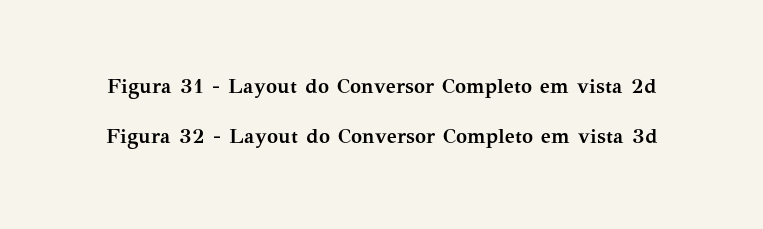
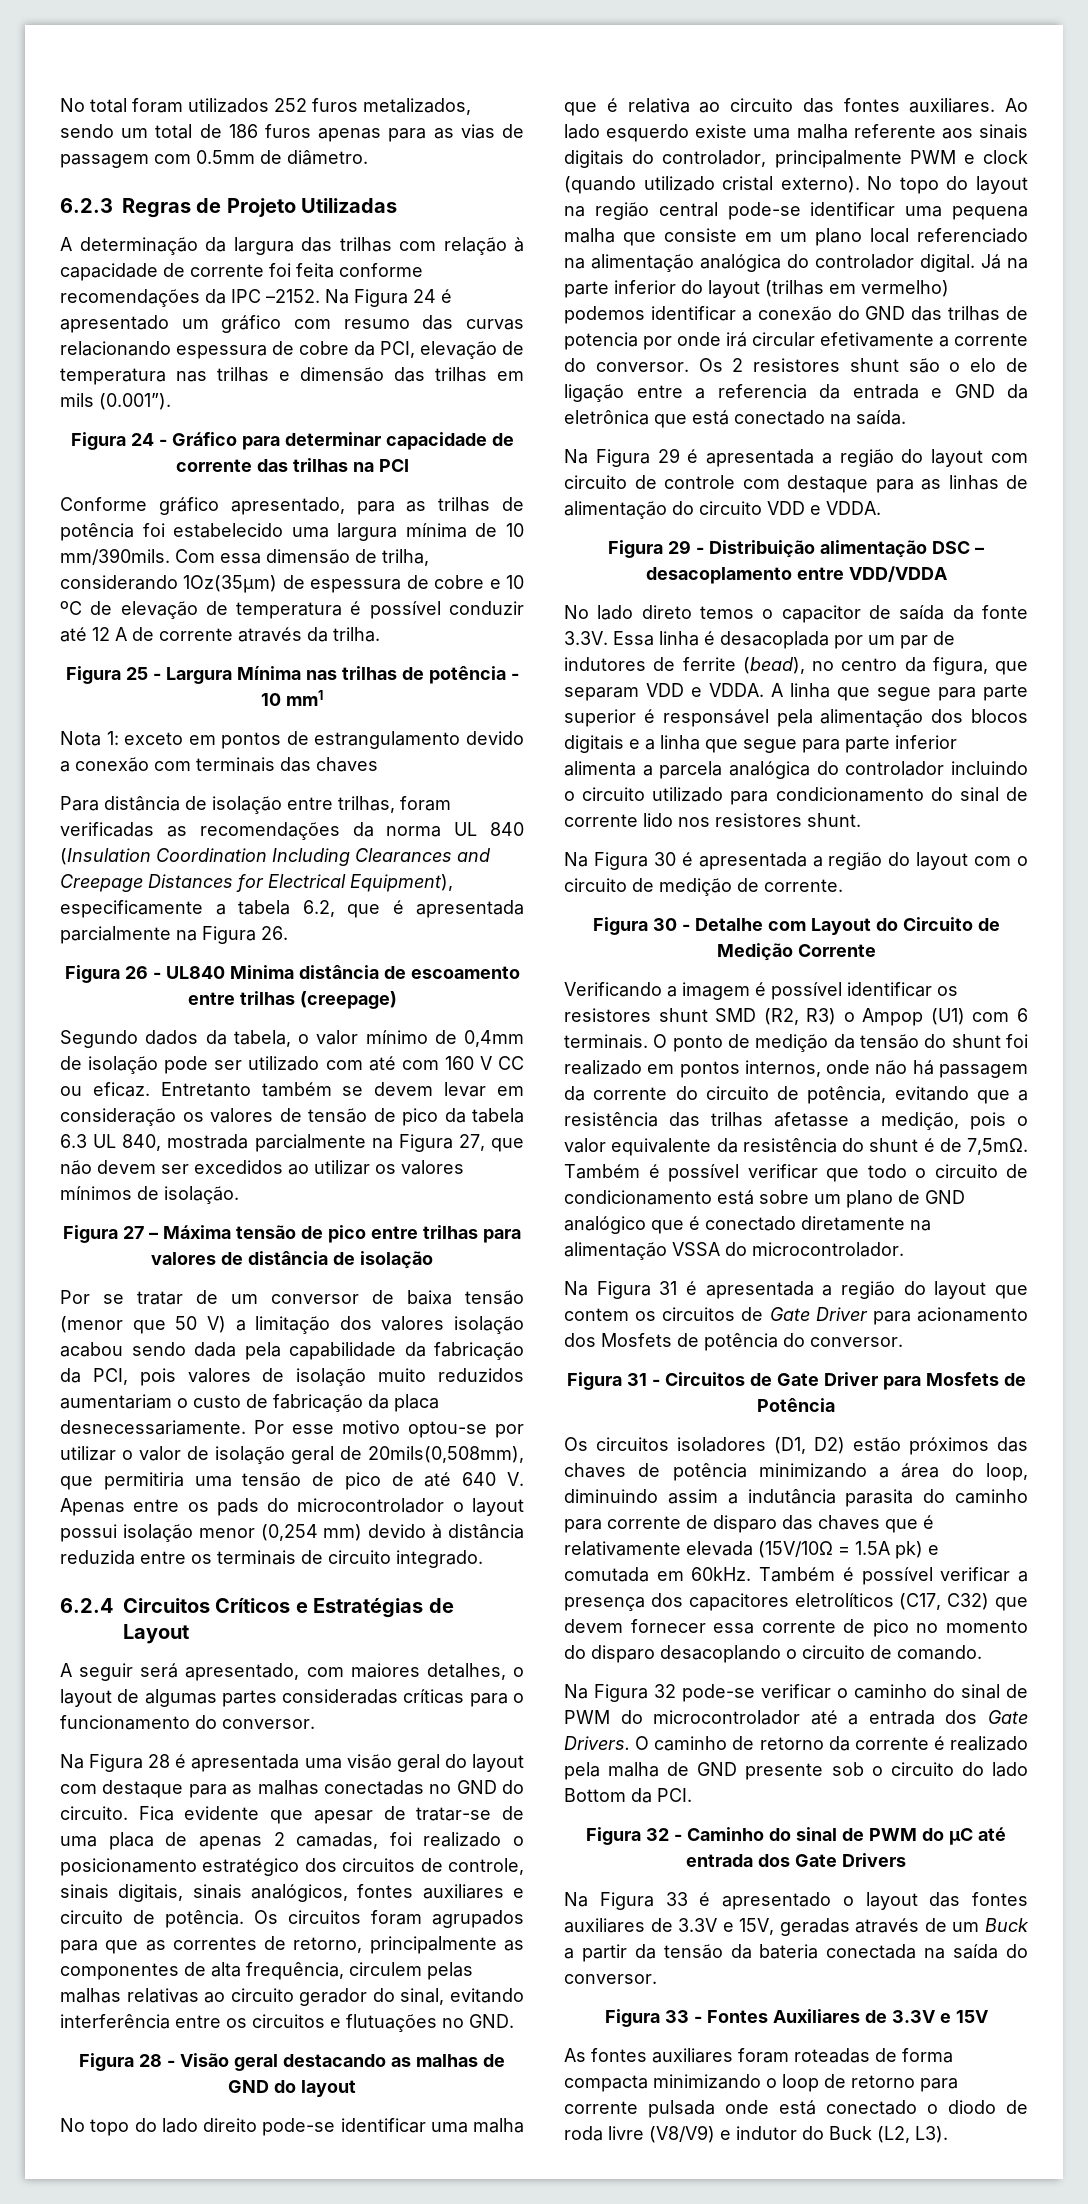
[106,78,657,99] [105,128,658,149] Figura 31 - Layout do Conversor Completo em vista 2d // Figura 32 - Layout do Conversor Completo em vista 3d -> [60,98,471,115] [60,124,524,142] [60,150,368,168] [60,198,398,218] [60,237,524,255] [60,263,423,281] [60,289,452,307] [60,315,524,333] [60,341,524,359] [60,367,524,385] [60,393,171,410] [70,432,514,450] [175,458,409,472] [60,497,524,515] [60,523,524,541] [60,548,429,566] [60,575,524,593] [60,601,524,619] [60,627,380,642] [65,666,519,684] [261,690,323,706] [60,731,524,749] [60,757,378,772] [60,796,451,814] [60,822,524,840] [60,848,490,866] [60,874,453,892] [60,900,524,918] [60,926,288,944] [64,965,520,983] [187,991,397,1009] [60,1030,524,1048] [60,1056,525,1074] [60,1082,524,1097] [60,1108,524,1126] [60,1134,524,1152] [60,1160,464,1175] [60,1186,239,1204] [63,1225,521,1243] [151,1251,433,1269] [60,1290,524,1305] [60,1316,524,1334] [60,1342,524,1360] [60,1368,524,1386] [60,1394,439,1412] [60,1420,524,1438] [60,1446,524,1464] [60,1472,524,1490] [60,1498,524,1516] [60,1524,524,1542] [60,1550,483,1568] [60,1597,454,1618] [123,1624,189,1644] [60,1663,524,1681] [60,1689,524,1707] [60,1715,315,1730] [60,1754,524,1772] [60,1780,524,1798] [60,1806,524,1824] [60,1832,524,1850] [60,1858,524,1876] [60,1884,524,1902] [60,1910,524,1928] [60,1936,524,1954] [60,1962,473,1980] [60,1988,524,2006] [60,2014,514,2032] [79,2053,505,2071] [228,2080,356,2097] [60,2118,524,2136] [564,98,1028,116] [564,124,1028,142] [564,150,1028,168] [564,176,1028,194] [564,202,1028,220] [564,228,1028,246] [564,254,1028,272] [564,280,949,298] [564,306,1028,324] [564,332,1028,350] [564,358,1028,373] [564,384,1028,402] [564,410,906,428] [564,448,1028,467] [564,475,1028,493] [564,501,881,519] [608,540,984,558] [645,566,947,584] [564,605,1028,623] [564,631,955,649] [564,657,1028,675] [564,683,1028,701] [564,709,1028,727] [564,735,957,753] [564,761,1028,779] [564,787,1028,805] [564,813,861,827] [564,852,1028,870] [564,878,843,896] [592,917,1000,935] [716,943,876,961] [564,982,958,1000] [564,1008,1028,1026] [564,1034,1028,1052] [564,1060,1028,1078] [564,1086,1028,1104] [564,1112,1028,1130] [564,1138,1028,1156] [564,1164,1028,1182] [564,1190,965,1208] [564,1216,931,1234] [564,1242,904,1260] [564,1281,1028,1299] [564,1307,1028,1325] [564,1333,903,1351] [566,1372,1026,1390] [757,1398,835,1412] [564,1437,1028,1455] [564,1463,1028,1481] [564,1489,1028,1507] [564,1515,934,1533] [564,1541,939,1559] [564,1567,1028,1585] [564,1593,1028,1611] [564,1619,1028,1637] [564,1645,982,1663] [564,1684,1028,1702] [564,1710,1028,1725] [564,1736,1028,1751] [564,1762,1028,1780] [564,1788,692,1803] [586,1827,1006,1845] [686,1853,906,1867] [564,1892,1028,1910] [564,1918,1029,1936] [564,1944,1028,1962] [564,1974,657,1984] [604,2009,988,2027] [564,2048,953,2063] [564,2074,958,2092] [564,2100,1028,2118] [564,2125,948,2143] No total foram utilizados 252 furos metalizados, sendo um total de 186 furos apenas para as vias de passagem com 0.5mm de diâmetro. // 6.2.3 Regras de Projeto Utilizadas // A determinação da largura das trilhas com relação à capacidade de corrente foi feita conforme recomendações da IPC –2152. Na Figura 24 é apresentado um gráfico com resumo das curvas relacionando espessura de cobre da PCI, elevação de temperatura nas trilhas e dimensão das trilhas em mils (0.001”). // Figura 24 - Gráfico para determinar capacidade de corrente das trilhas na PCI // Conforme gráfico apresentado, para as trilhas de potência foi estabelecido uma largura mínima de 10 mm/390mils. Com essa dimensão de trilha, considerando 1Oz(35µm) de espessura de cobre e 10 ºC de elevação de temperatura é possível conduzir até 12 A de corrente através da trilha. // Figura 25 - Largura Mínima nas trilhas de potência - 10 mm1 // Nota 1: exceto em pontos de estrangulamento devido a conexão com terminais das chaves // Para distância de isolação entre trilhas, foram verificadas as recomendações da norma UL 840 (Insulation Coordination Including Clearances and Creepage Distances for Electrical Equipment), especificamente a tabela 6.2, que é apresentada parcialmente na Figura 26. // Figura 26 - UL840 Minima distância de escoamento entre trilhas (creepage) // Segundo dados da tabela, o valor mínimo de 0,4mm de isolação pode ser utilizado com até com 160 V CC ou eficaz. Entretanto também se devem levar em consideração os valores de tensão de pico da tabela 6.3 UL 840, mostrada parcialmente na Figura 27, que não devem ser excedidos ao utilizar os valores mínimos de isolação. // Figura 27 – Máxima tensão de pico entre trilhas para valores de distância de isolação // Por se tratar de um conversor de baixa tensão (menor que 50 V) a limitação dos valores isolação acabou sendo dada pela capabilidade da fabricação da PCI, pois valores de isolação muito reduzidos aumentariam o custo de fabricação da placa desnecessariamente. Por esse motivo optou-se por utilizar o valor de isolação geral de 20mils(0,508mm), que permitiria uma tensão de pico de até 640 V. Apenas entre os pads do microcontrolador o layout possui isolação menor (0,254 mm) devido à distância reduzida entre os terminais de circuito integrado. // 6.2.4 Circuitos Críticos e Estratégias de Layout // A seguir será apresentado, com maiores detalhes, o layout de algumas partes consideradas críticas para o funcionamento do conversor. // Na Figura 28 é apresentada uma visão geral do layout com destaque para as malhas conectadas no GND do circuito. Fica evidente que apesar de tratar-se de uma placa de apenas 2 camadas, foi realizado o posicionamento estratégico dos circuitos de controle, sinais digitais, sinais analógicos, fontes auxiliares e circuito de potência. Os circuitos foram agrupados para que as correntes de retorno, principalmente as componentes de alta frequência, circulem pelas malhas relativas ao circuito gerador do sinal, evitando interferência entre os circuitos e flutuações no GND. // Figura 28 - Visão geral destacando as malhas de GND do layout // No topo do lado direito pode-se identificar uma malha que é relativa ao circuito das fontes auxiliares. Ao lado esquerdo existe uma malha referente aos sinais digitais do controlador, principalmente PWM e clock (quando utilizado cristal externo). No topo do layout na região central pode-se identificar uma pequena malha que consiste em um plano local referenciado na alimentação analógica do controlador digital. Já na parte inferior do layout (trilhas em vermelho) podemos identificar a conexão do GND das trilhas de potencia por onde irá circular efetivamente a corrente do conversor. Os 2 resistores shunt são o elo de ligação entre a referencia da entrada e GND da eletrônica que está conectado na saída. // Na Figura 29 é apresentada a região do layout com circuito de controle com destaque para as linhas de alimentação do circuito VDD e VDDA. // Figura 29 - Distribuição alimentação DSC – desacoplamento entre VDD/VDDA // No lado direto temos o capacitor de saída da fonte 3.3V. Essa linha é desacoplada por um par de indutores de ferrite (bead), no centro da figura, que separam VDD e VDDA. A linha que segue para parte superior é responsável pela alimentação dos blocos digitais e a linha que segue para parte inferior alimenta a parcela analógica do controlador incluindo o circuito utilizado para condicionamento do sinal de corrente lido nos resistores shunt. // Na Figura 30 é apresentada a região do layout com o circuito de medição de corrente. // Figura 30 - Detalhe com Layout do Circuito de Medição Corrente // Verificando a imagem é possível identificar os resistores shunt SMD (R2, R3) o Ampop (U1) com 6 terminais. O ponto de medição da tensão do shunt foi realizado em pontos internos, onde não há passagem da corrente do circuito de potência, evitando que a resistência das trilhas afetasse a medição, pois o valor equivalente da resistência do shunt é de 7,5mΩ. Também é possível verificar que todo o circuito de condicionamento está sobre um plano de GND analógico que é conectado diretamente na alimentação VSSA do microcontrolador. // Na Figura 31 é apresentada a região do layout que contem os circuitos de Gate Driver para acionamento dos Mosfets de potência do conversor. // Figura 31 - Circuitos de Gate Driver para Mosfets de Potência // Os circuitos isoladores (D1, D2) estão próximos das chaves de potência minimizando a área do loop, diminuindo assim a indutância parasita do caminho para corrente de disparo das chaves que é relativamente elevada (15V/10Ω = 1.5A pk) e comutada em 60kHz. Também é possível verificar a presença dos capacitores eletrolíticos (C17, C32) que devem fornecer essa corrente de pico no momento do disparo desacoplando o circuito de comando. // Na Figura 32 pode-se verificar o caminho do sinal de PWM do microcontrolador até a entrada dos Gate Drivers. O caminho de retorno da corrente é realizado pela malha de GND presente sob o circuito do lado Bottom da PCI. // Figura 32 - Caminho do sinal de PWM do µC até entrada dos Gate Drivers // Na Figura 33 é apresentado o layout das fontes auxiliares de 3.3V e 15V, geradas através de um Buck a partir da tensão da bateria conectada na saída do conversor. // Figura 33 - Fontes Auxiliares de 3.3V e 15V // As fontes auxiliares foram roteadas de forma compacta minimizando o loop de retorno para corrente pulsada onde está conectado o diodo de roda livre (V8/V9) e indutor do Buck (L2, L3).

